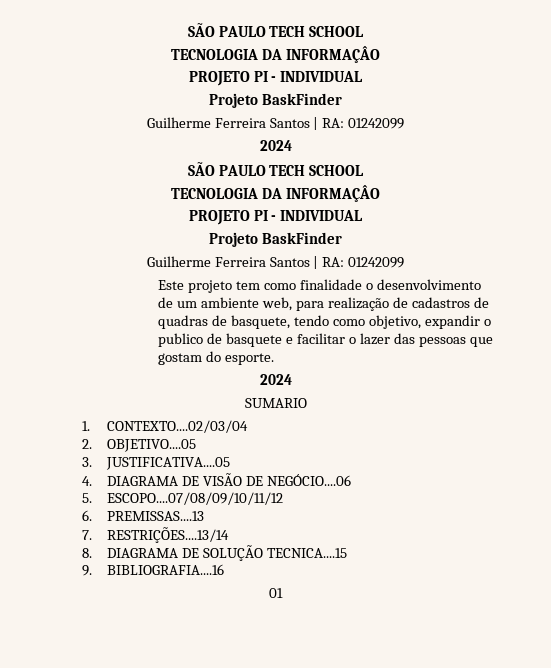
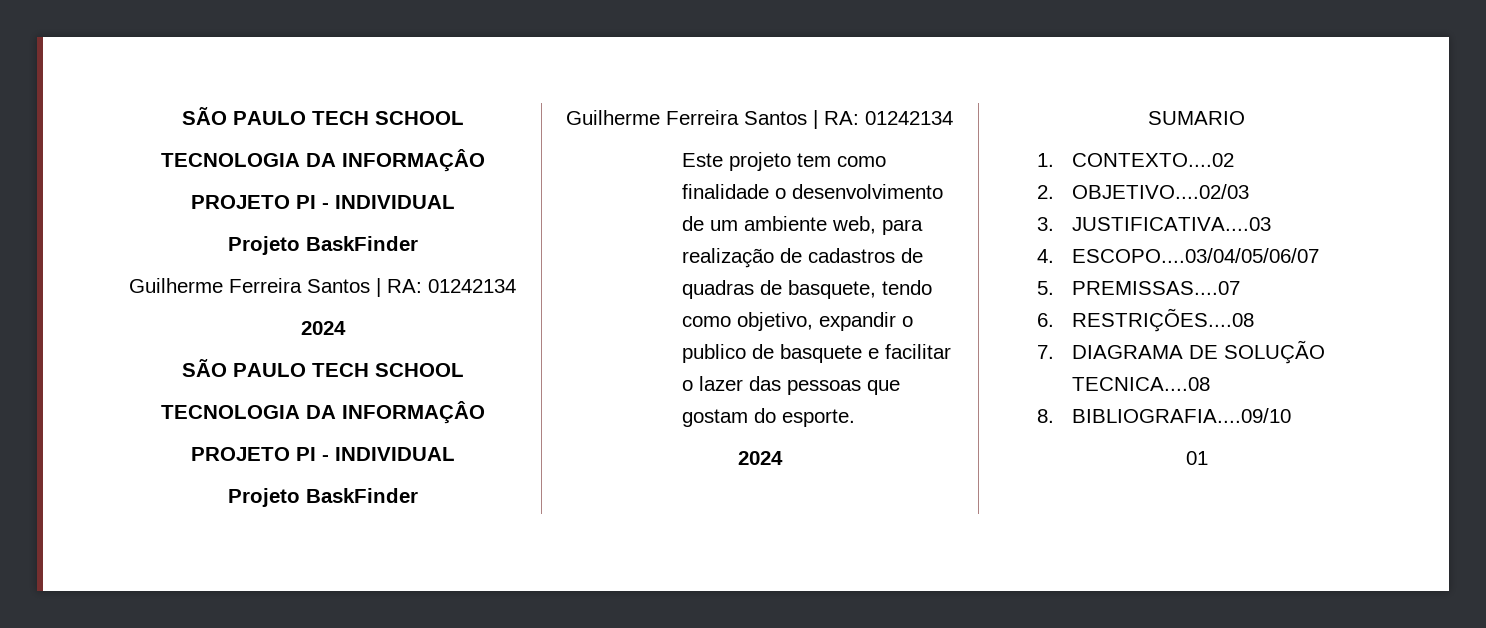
[348,118,405,129] 01242099 -> [428,279,516,293] 01242134
[348,257,405,268] 01242099 -> [865,111,953,125] 01242134
[107,420,249,433] CONTEXTO....02/03/04 -> [1071,153,1234,167] CONTEXTO....02
[107,439,197,452] OBJETIVO....05 -> [1071,184,1249,199] OBJETIVO....02/03
[106,457,231,470] JUSTIFICATIVA....05 -> [1071,217,1271,231] JUSTIFICATIVA....03
[107,473,351,486] DIAGRAMA DE VISÃO DE NEGÓCIO....06 -> [1071,248,1319,263] ESCOPO....03/04/05/06/07
[107,492,284,505] ESCOPO....07/08/09/10/11/12 -> [1071,281,1240,295] PREMISSAS....07
[107,511,205,521] [81,527,230,543] [81,545,347,561] [81,564,225,576] PREMISSAS....13 // 7. RESTRIÇÕES....13/14 // 8. DIAGRAMA DE SOLUÇÃO TECNICA....15 // 9. BIBLIOGRAFIA....16 -> [1071,308,1254,332] [1037,340,1325,364] [1071,377,1210,391] [1037,408,1291,423] RESTRIÇÕES....08 // 7. DIAGRAMA DE SOLUÇÃO TECNICA....08 // 8. BIBLIOGRAFIA....09/10

